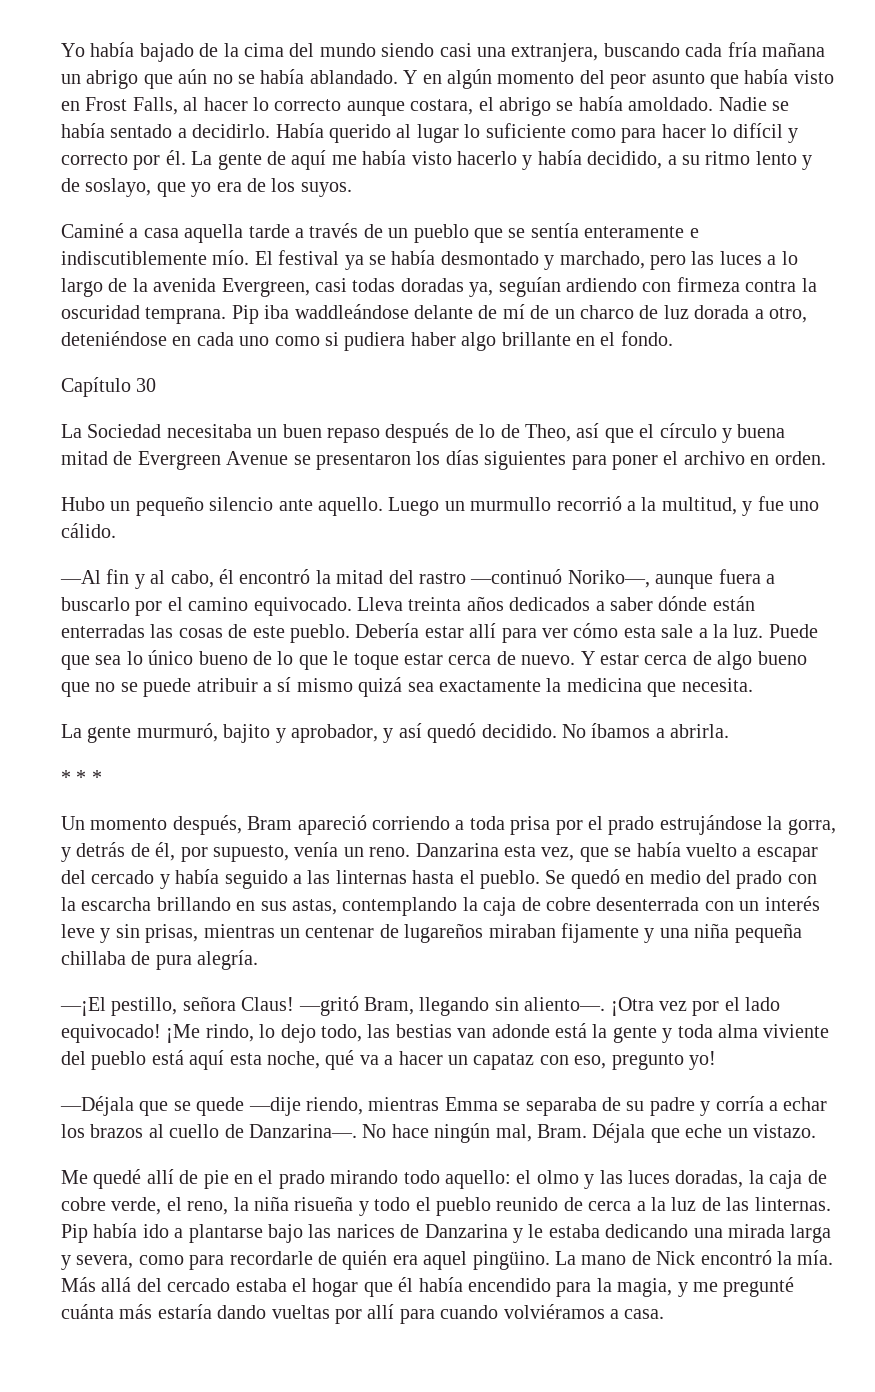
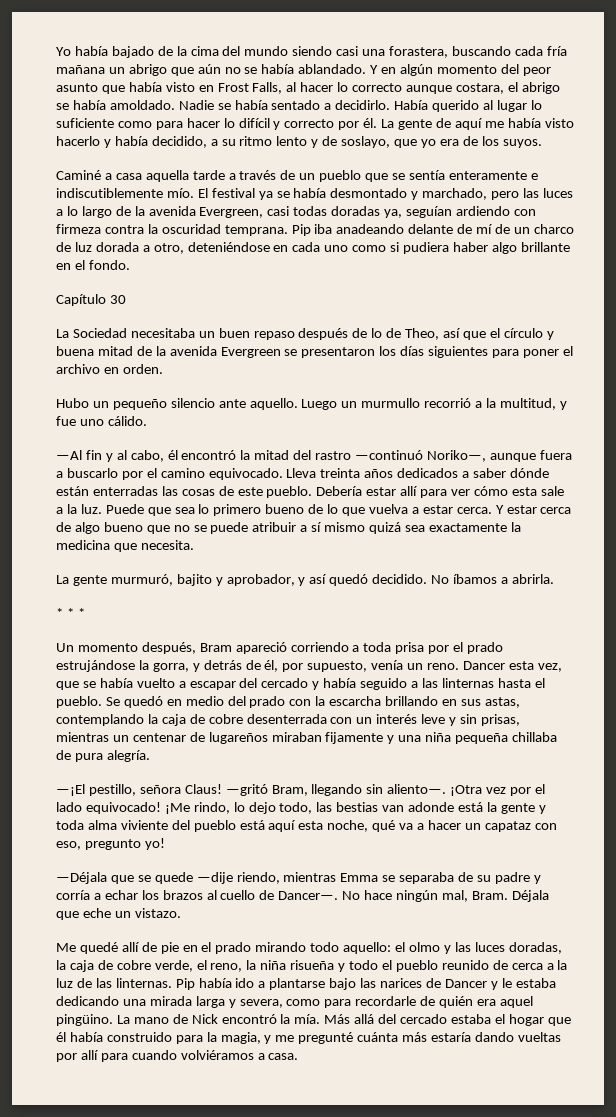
[511,43,599,62] extranjera, -> [389,46,449,58] forastera,
[294,304,409,319] waddleándose -> [336,224,405,234] anadeando
[137,451,289,470] Evergreen Avenue -> [155,346,281,358] la avenida Evergreen
[148,650,194,665] único -> [213,504,262,516] primero
[333,651,576,670] le toque estar cerca de nuevo. -> [368,504,492,514] vuelva a estar cerca.
[415,843,499,857] Danzarina -> [462,661,505,670] Dancer
[249,1124,357,1138] Danzarina—. -> [278,891,339,900] Dancer—.
[424,1224,508,1238] Danzarina -> [444,979,487,988] Dancer
[467,1278,551,1292] encendido -> [106,1032,172,1042] construido

